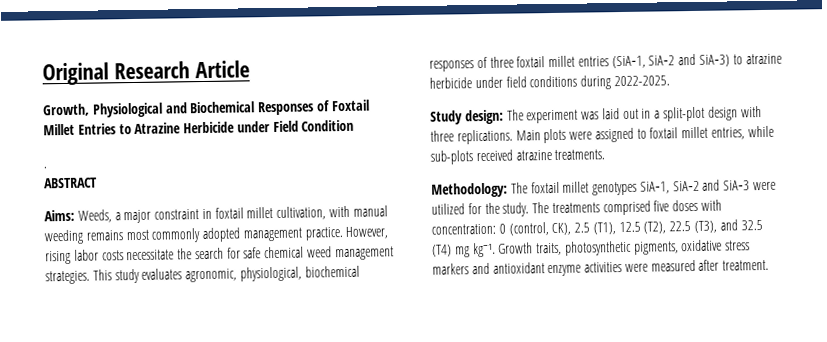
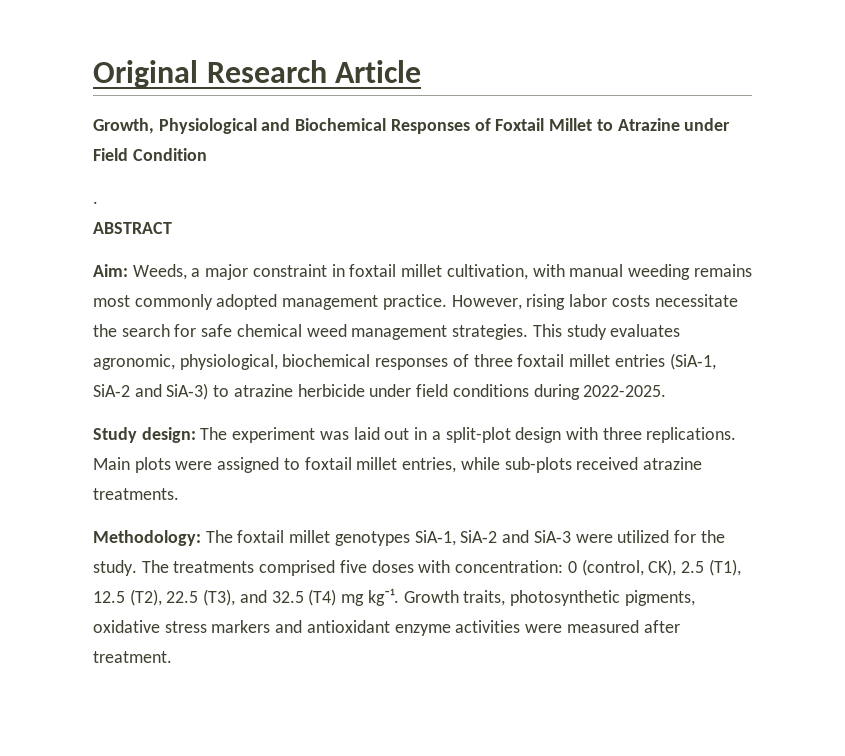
[77,123,116,135] Entries -> (593, 124) none
[183,121,236,134] Herbicide -> (680, 124) none
[44,209,75,222] Aims: -> [93,264,128,277] Aim:

